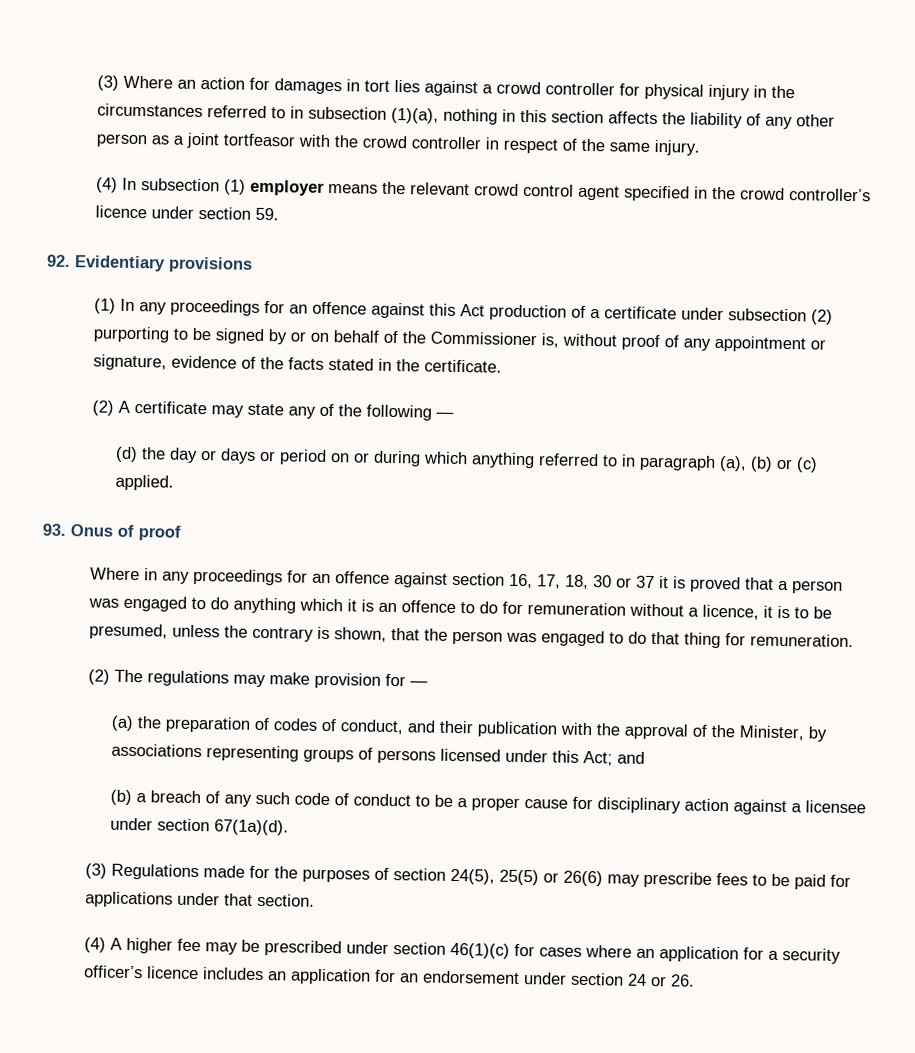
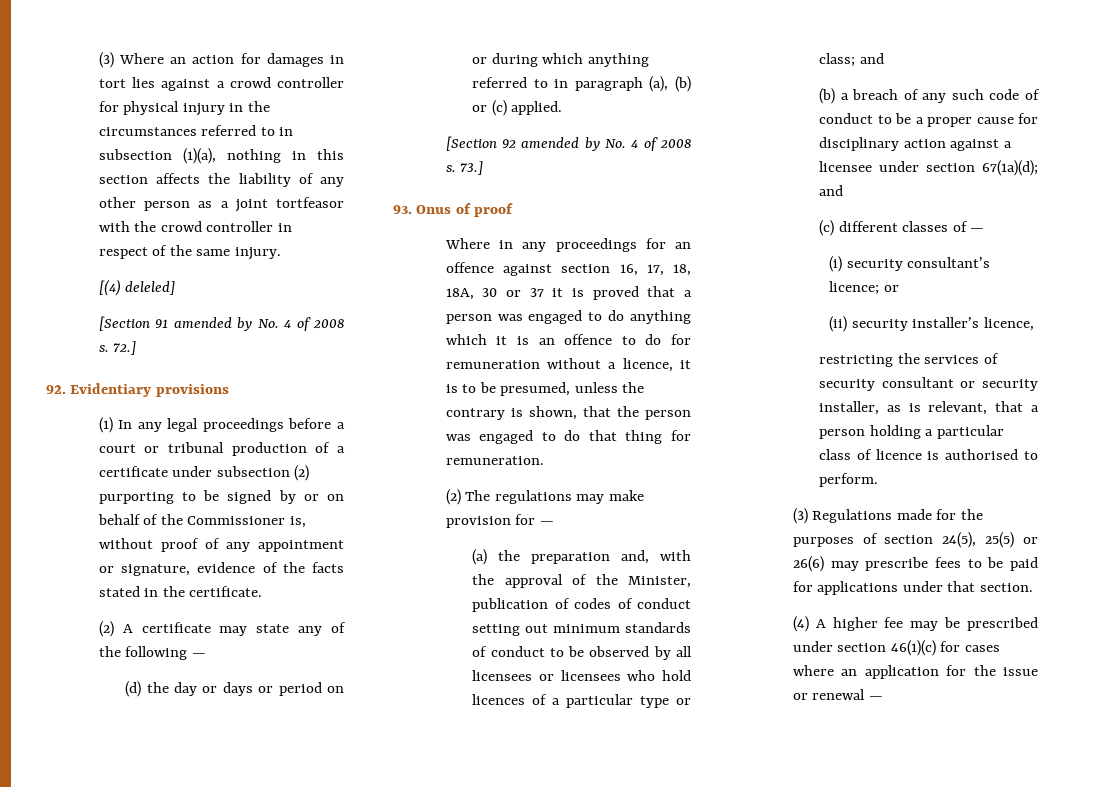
[96,177,872,202] [95,205,280,221] (4) In subsection (1) employer means the relevant crowd control agent specified in the crowd controller’s licence under section 59. -> [98,279,176,296] [98,316,344,331] [98,341,137,355] [(4) deleled] // [Section 91 amended by No. 4 of 2008 s. 72.]
[170,299,486,319] proceedings for an offence against this Act -> [167,418,346,432] [98,442,225,453] legal proceedings before a court or tribunal
(175, 482) none -> [445,136,691,151] [445,161,484,175] // [Section 92 amended by No. 4 of 2008 s. 73.]
(590, 582) none -> [445,288,474,300] 18A,
[254,717,559,738] of codes of conduct, and their publication -> [621,550,650,564] and,
[808,726,828,742] [111,743,614,766] by associations representing groups of persons licensed under this Act; -> [472,598,691,612] [472,622,691,636] [472,646,692,660] [472,670,691,681] [472,694,691,708] [819,53,856,67] publication of codes of conduct setting out minimum standards of conduct to be observed by all licensees or licensees who hold licences of a particular type or class;
[214,819,290,836] 67(1a)(d). -> [982,160,1038,176] [819,185,844,196] [819,220,985,236] [829,256,991,272] [829,281,899,295] [829,316,1034,332] [819,353,999,367] [819,377,1038,391] [819,401,1039,415] [819,425,1004,439] [819,449,1038,460] [819,473,879,487] 67(1a)(d); and // (c) different classes of — // (i) security consultant’s licence; or // (ii) security installer’s licence, // restricting the services of security consultant or security installer, as is relevant, that a person holding a particular class of licence is authorised to perform.
[768,948,842,964] [84,965,696,987] a security officer’s licence includes an application for an endorsement under section 24 or 26. -> [973,665,1038,676] [792,689,883,700] the issue or renewal —

